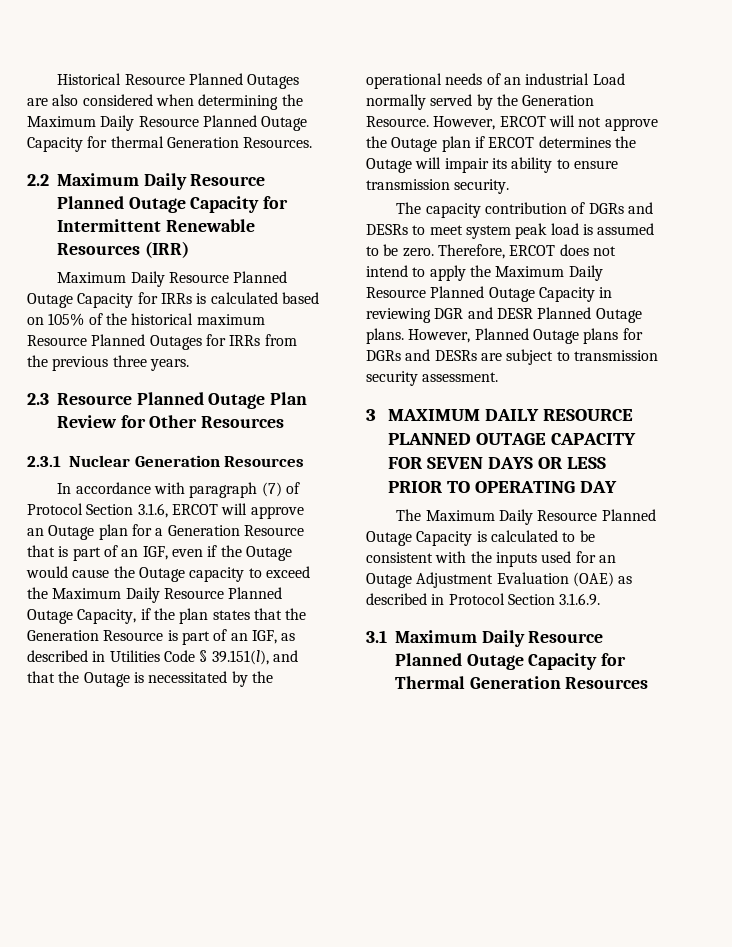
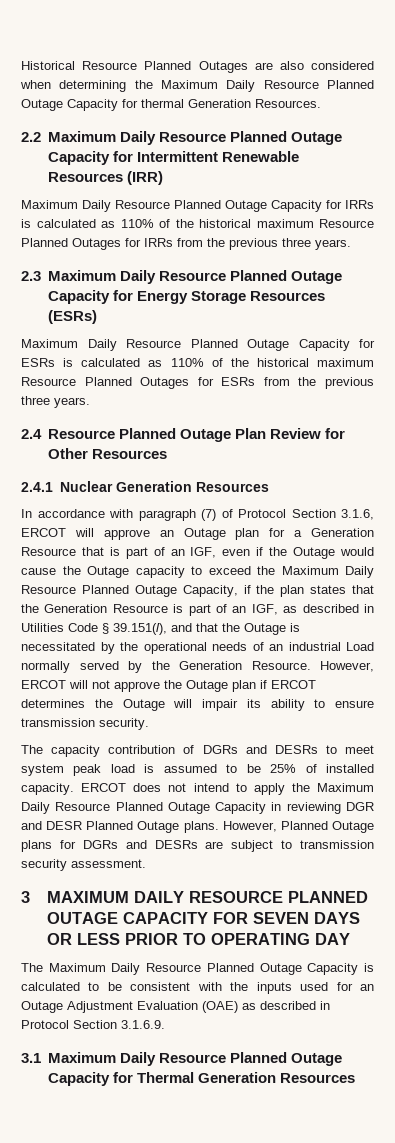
[281,292,319,304] [27,313,85,326] based on 105% -> [101,219,154,228] as 110%
(49, 399) none -> [47,270,342,284] [47,290,325,304] [47,310,97,324] [21,339,375,351] [21,358,374,367] [21,377,374,389] [21,396,90,408] [21,429,42,439] Maximum Daily Resource Planned Outage Capacity for Energy Storage Resources (ESRs) // Maximum Daily Resource Planned Outage Capacity for ESRs is calculated as 110% of the historical maximum Resource Planned Outages for ESRs from the previous three years. // 2.4
[27,456,61,467] 2.3.1 -> [21,482,53,492] 2.4.1
[402,244,505,259] zero. Therefore, -> [270,764,375,773] [21,783,74,795] 25% of installed capacity.

